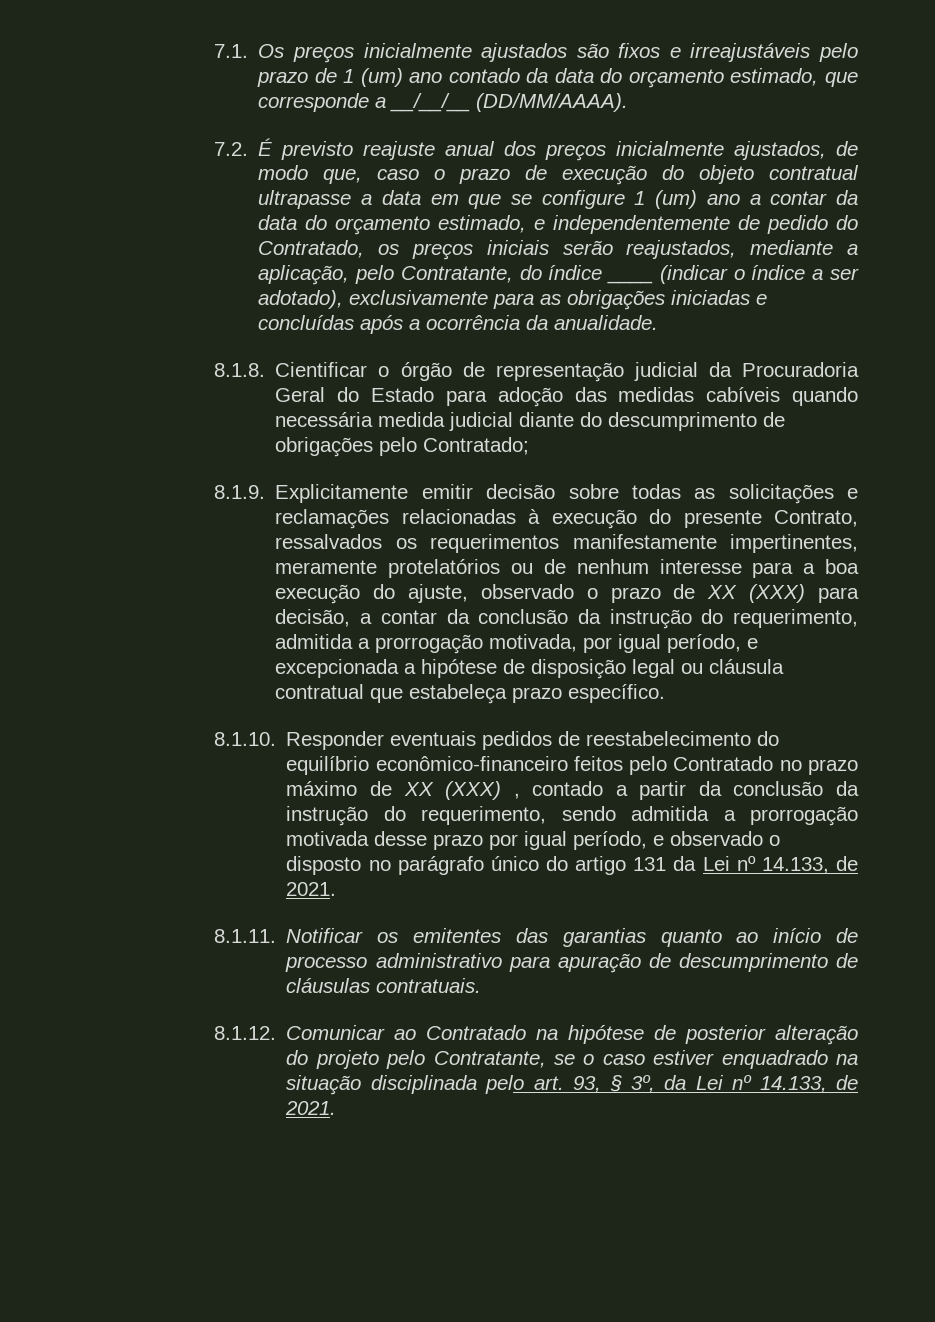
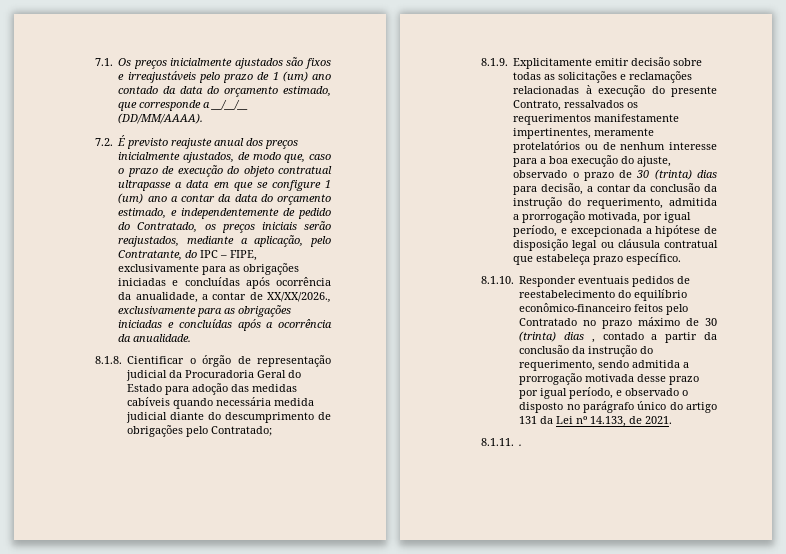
[548,265,603,280] [607,265,860,284] [258,290,344,309] índice ____ (indicar o índice a ser adotado), -> [200,250,258,261] [118,263,300,275] [118,277,331,289] [118,292,331,303] IPC – FIPE, exclusivamente para as obrigações iniciadas e concluídas após ocorrência da anualidade, a contar de XX/XX/2026.,
[707,584,806,603] XX (XXX) -> [636,169,717,180] 30 (trinta) dias
[403,781,502,800] XX (XXX) -> [705,318,717,326] [519,331,585,342] 30 (trinta) dias
[286,928,859,947] [285,953,858,973] [286,978,482,993] [214,1025,858,1045] [286,1050,858,1069] [286,1075,858,1095] [285,1101,337,1115] Notificar os emitentes das garantias quanto ao início de processo administrativo para apuração de descumprimento de cláusulas contratuais. // 8.1.12. Comunicar ao Contratado na hipótese de posterior alteração do projeto pelo Contratante, se o caso estiver enquadrado na situação disciplinada pelo art. 93, § 3º, da Lei nº 14.133, de 2021. -> [519,444,523,446] .

